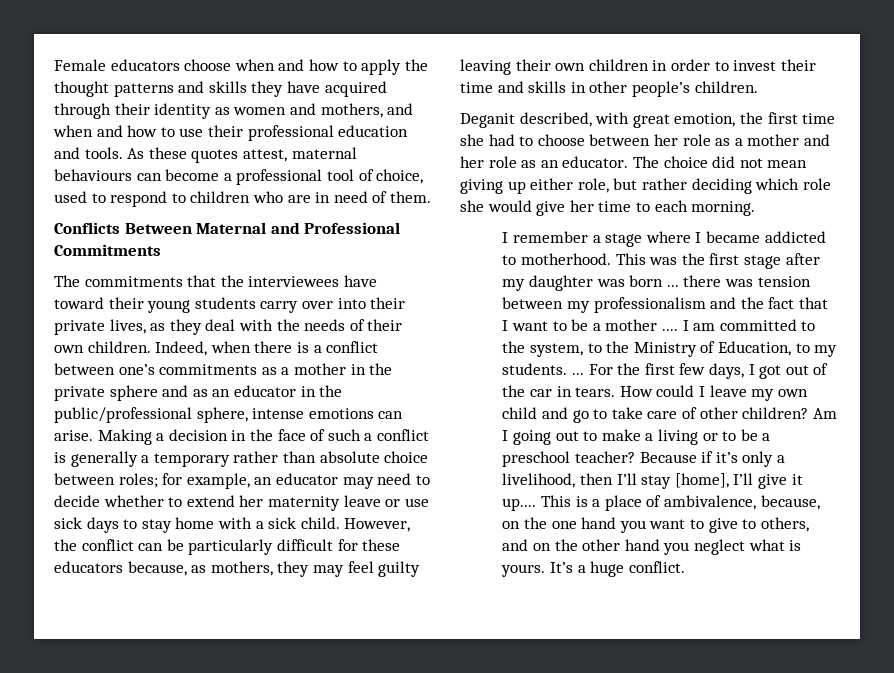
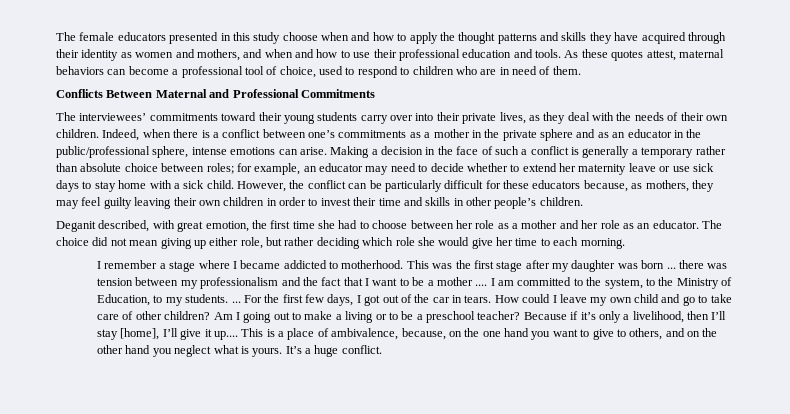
[54,59,180,71] Female educators -> [56,32,281,44] The female educators presented in this study
[54,169,132,181] behaviours -> [56,66,104,75] behaviors
[84,275,377,287] commitments that the interviewees have -> [79,113,218,121] interviewees’ commitments

